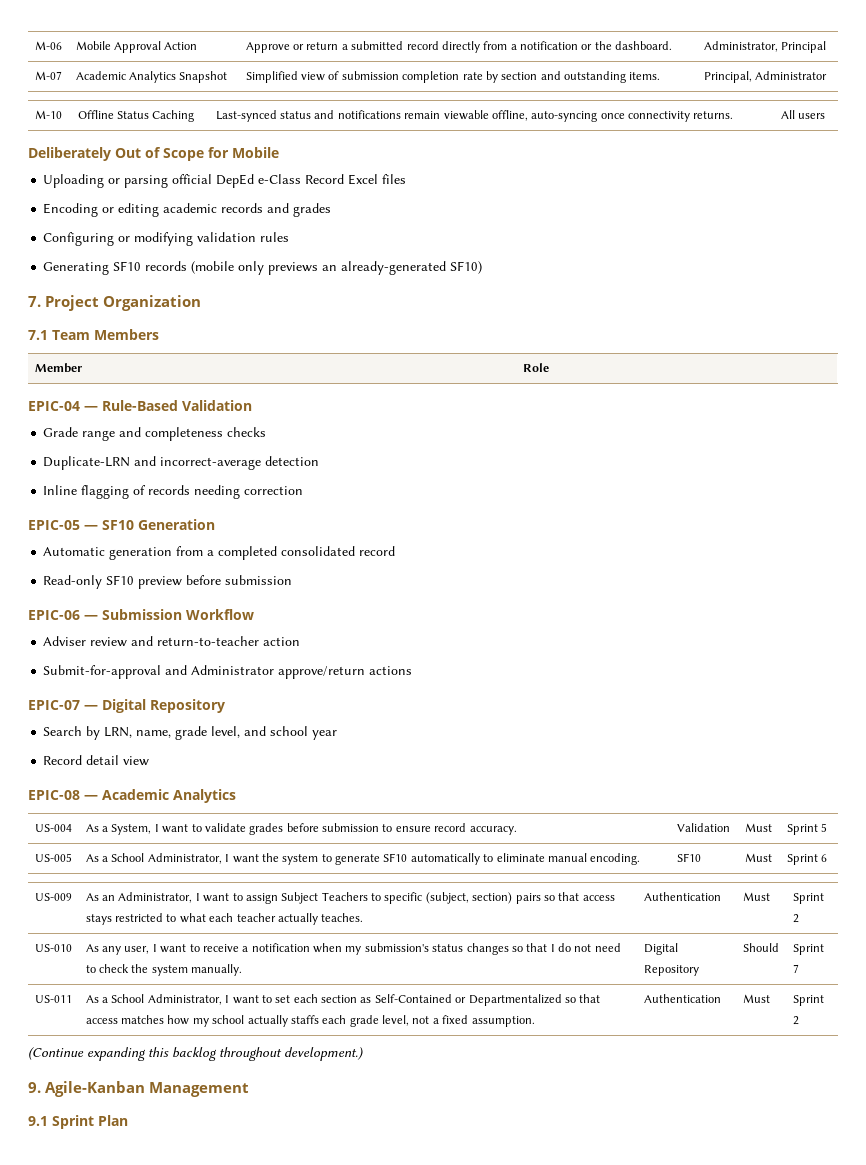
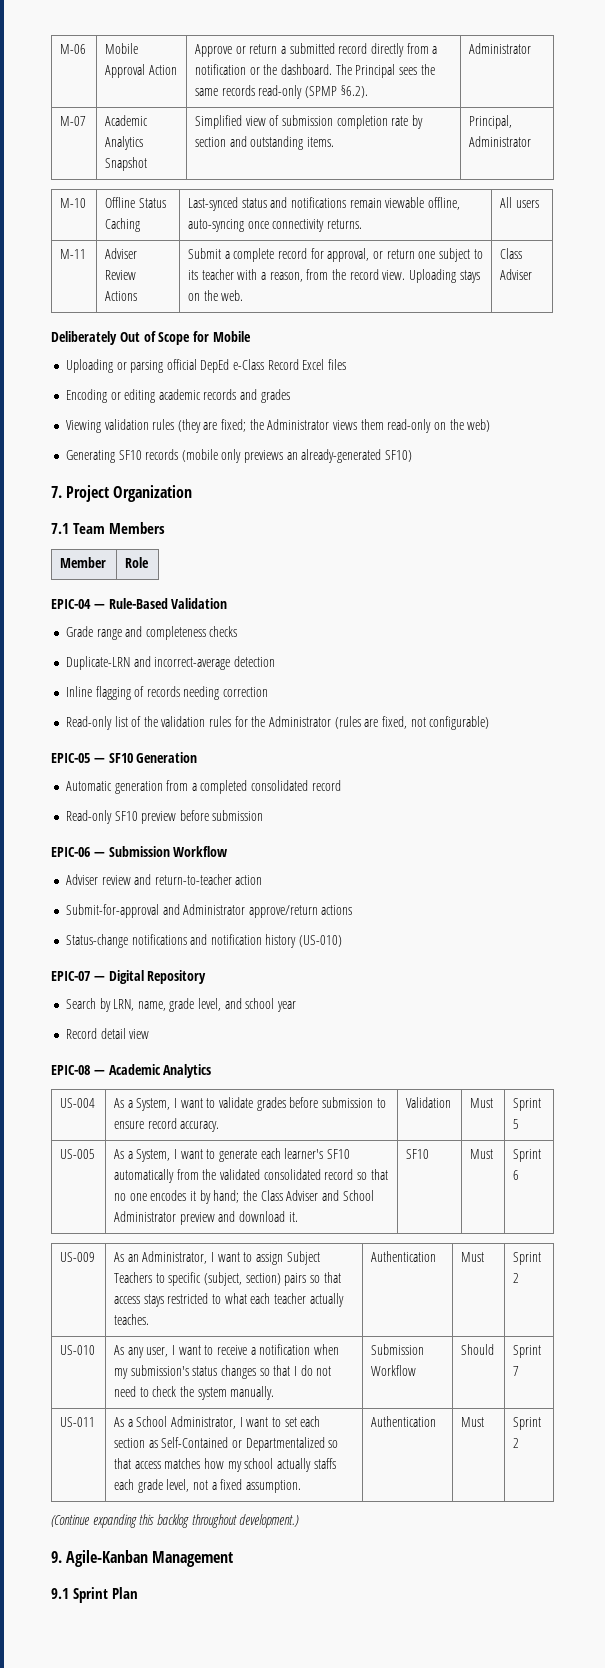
[703,41,827,53] | Administrator, Principal -> [335,64,435,78] [195,85,368,99] [469,43,532,54] The Principal sees the same records read-only (SPMP §6.2). | Administrator
(826, 116) none -> [60,249,87,259] [105,248,138,259] [105,270,137,280] [105,291,138,301] [188,248,483,262] [188,269,480,283] [188,290,244,301] [500,248,523,259] [500,269,533,280] // M-11 | Adviser Review Actions | Submit a complete record for approval, or return one subject to its teacher with a reason, from the record view. Uploading stays on the web. | Class Adviser
[43,232,290,246] Configuring or modifying validation rules -> [65,419,491,433] Viewing validation rules (they are fixed; the Administrator views them read-only on the web)
(304, 490) none -> [65,716,490,730] // Read-only list of the validation rules for the Administrator (rules are fixed, not configurable)
(413, 670) none -> [65,934,343,948] // Status-change notifications and notification history (US-010)
[111,853,641,865] School Administrator, I want the system to generate SF10 automatically to eliminate manual encoding. -> [136,1148,350,1162] [114,1169,388,1183] [114,1190,374,1204] [114,1211,298,1225] System, I want to generate each learner's SF10 automatically from the validated consolidated record so that no one encodes it by hand; the Class Adviser and School Administrator preview and download it.
[643,943,678,955] [643,965,699,976] Digital Repository -> [371,1344,425,1355] [371,1365,417,1376] Submission Workflow

